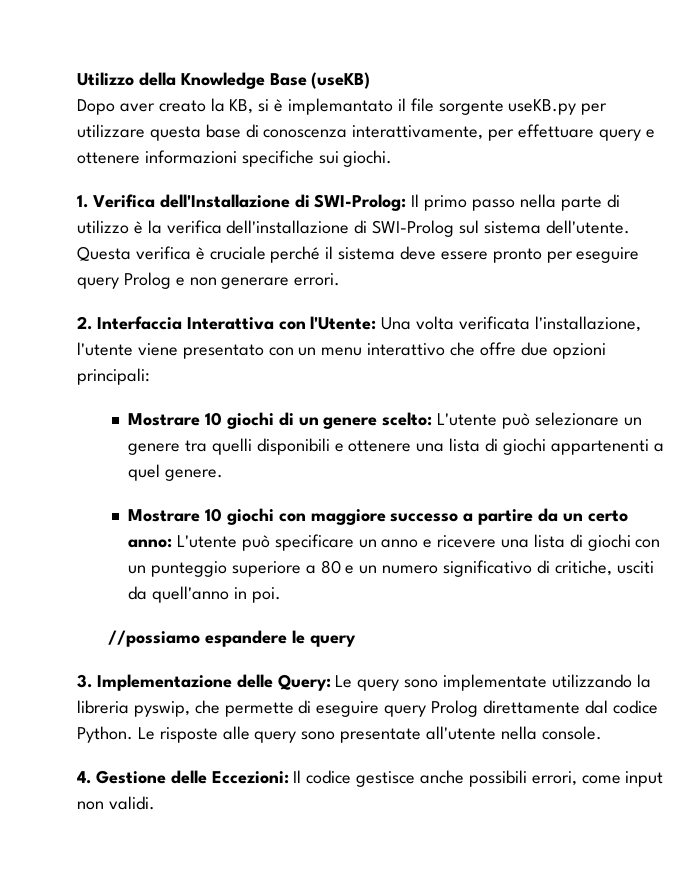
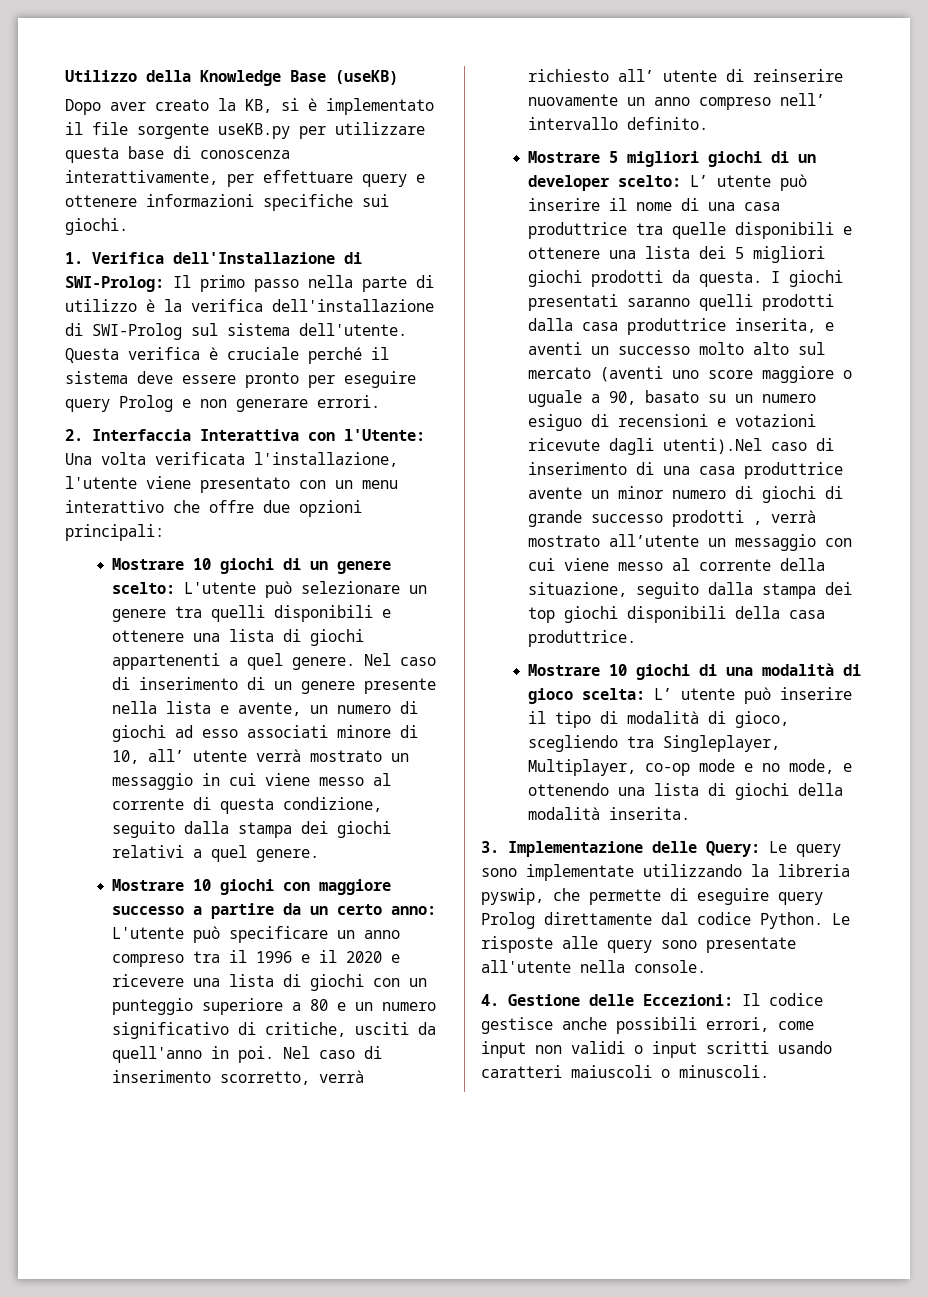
[288,98,394,115] implemantato -> [326,98,434,115] implementato
(223, 475) none -> [364,653,437,666] [112,677,437,694] [112,701,419,716] [112,725,419,742] [112,749,410,764] [112,773,392,790] [112,797,383,814] [112,821,392,838] [112,845,320,862] Nel caso di inserimento di un genere presente nella lista e avente, un numero di giochi ad esso associati minore di 10, all’ utente verrà mostrato un messaggio in cui viene messo al corrente di questa condizione, seguito dalla stampa dei giochi relativi a quel genere.
(419, 543) none -> [112,950,383,967] compreso tra il 1996 e il 2020
[108,630,356,647] // //possiamo espandere le query -> [283,1046,383,1059] [112,1070,365,1085] [528,69,844,82] [528,93,826,110] [528,117,709,130] [528,151,817,167] [528,174,808,191] [528,198,781,211] [528,222,853,239] [528,246,826,263] [528,270,844,287] [528,294,835,311] [528,318,835,335] [528,342,826,355] [528,366,853,383] [528,390,817,407] [528,414,817,431] [528,438,835,455] [528,462,844,479] [528,486,844,503] [528,510,817,527] [528,534,853,551] [528,558,826,571] [528,582,853,599] [528,606,826,623] [528,630,637,647] [528,663,862,680] [528,687,853,704] [528,711,790,728] [528,735,781,752] [528,759,853,776] [528,783,844,800] [528,807,691,820] Nel caso di inserimento scorretto, verrà richiesto all’ utente di reinserire nuovamente un anno compreso nell’ intervallo definito. // Mostrare 5 migliori giochi di un developer scelto: L’ utente può inserire il nome di una casa produttrice tra quelle disponibili e ottenere una lista dei 5 migliori giochi prodotti da questa. I giochi presentati saranno quelli prodotti dalla casa produttrice inserita, e aventi un successo molto alto sul mercato (aventi uno score maggiore o uguale a 90, basato su un numero esiguo di recensioni e votazioni ricevute dagli utenti).Nel caso di inserimento di una casa produttrice avente un minor numero di giochi di grande successo prodotti , verrà mostrato all’utente un messaggio con cui viene messo al corrente della situazione, seguito dalla stampa dei top giochi disponibili della casa produttrice. // Mostrare 10 giochi di una modalità di gioco scelta: L’ utente può inserire il tipo di modalità di gioco, scegliendo tra Singleplayer, Multiplayer, co-op mode e no mode, e ottenendo una lista di giochi della modalità inserita.
[108,796,155,810] validi. -> [571,1041,832,1058] [481,1065,769,1078] validi o input scritti usando caratteri maiuscoli o minuscoli.

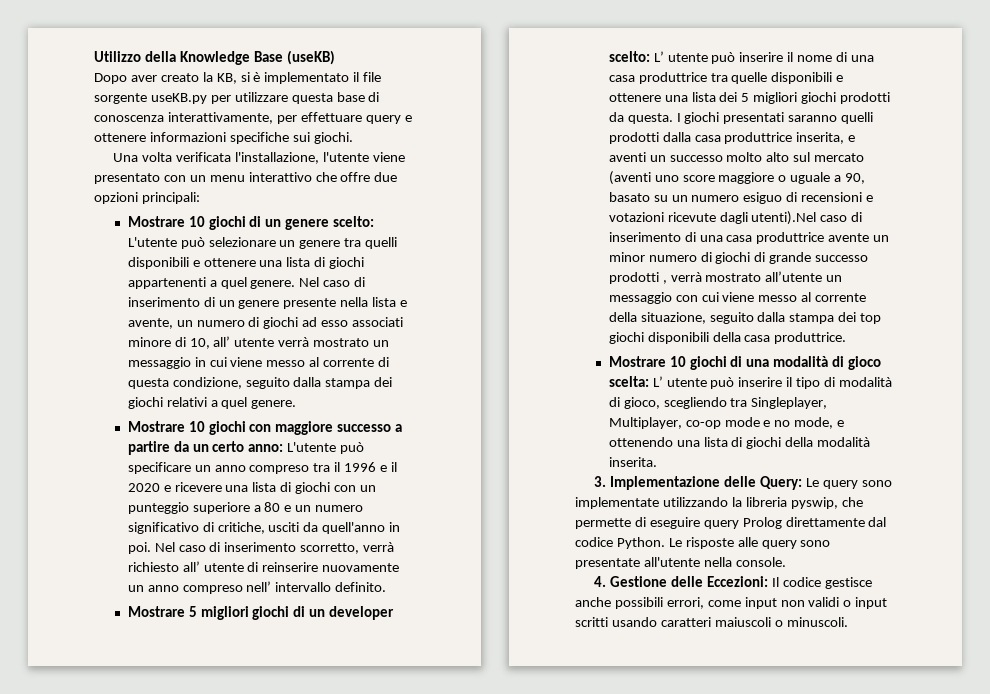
[65,252,362,264] [65,275,434,292] [65,299,434,312] [65,323,407,340] [65,347,389,364] [65,371,416,388] [65,395,380,412] [65,429,425,441] 1. Verifica dell'Installazione di SWI-Prolog: Il primo passo nella parte di utilizzo è la verifica dell'installazione di SWI-Prolog sul sistema dell'utente. Questa verifica è cruciale perché il sistema deve essere pronto per eseguire query Prolog e non generare errori. // 2. Interfaccia Interattiva con l'Utente: -> (353, 138) none

